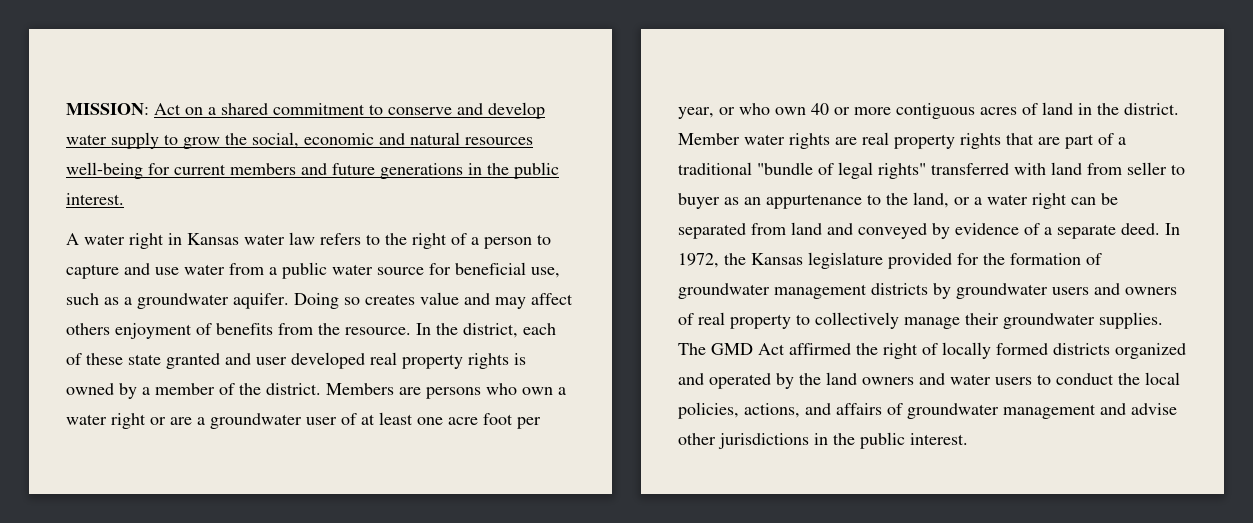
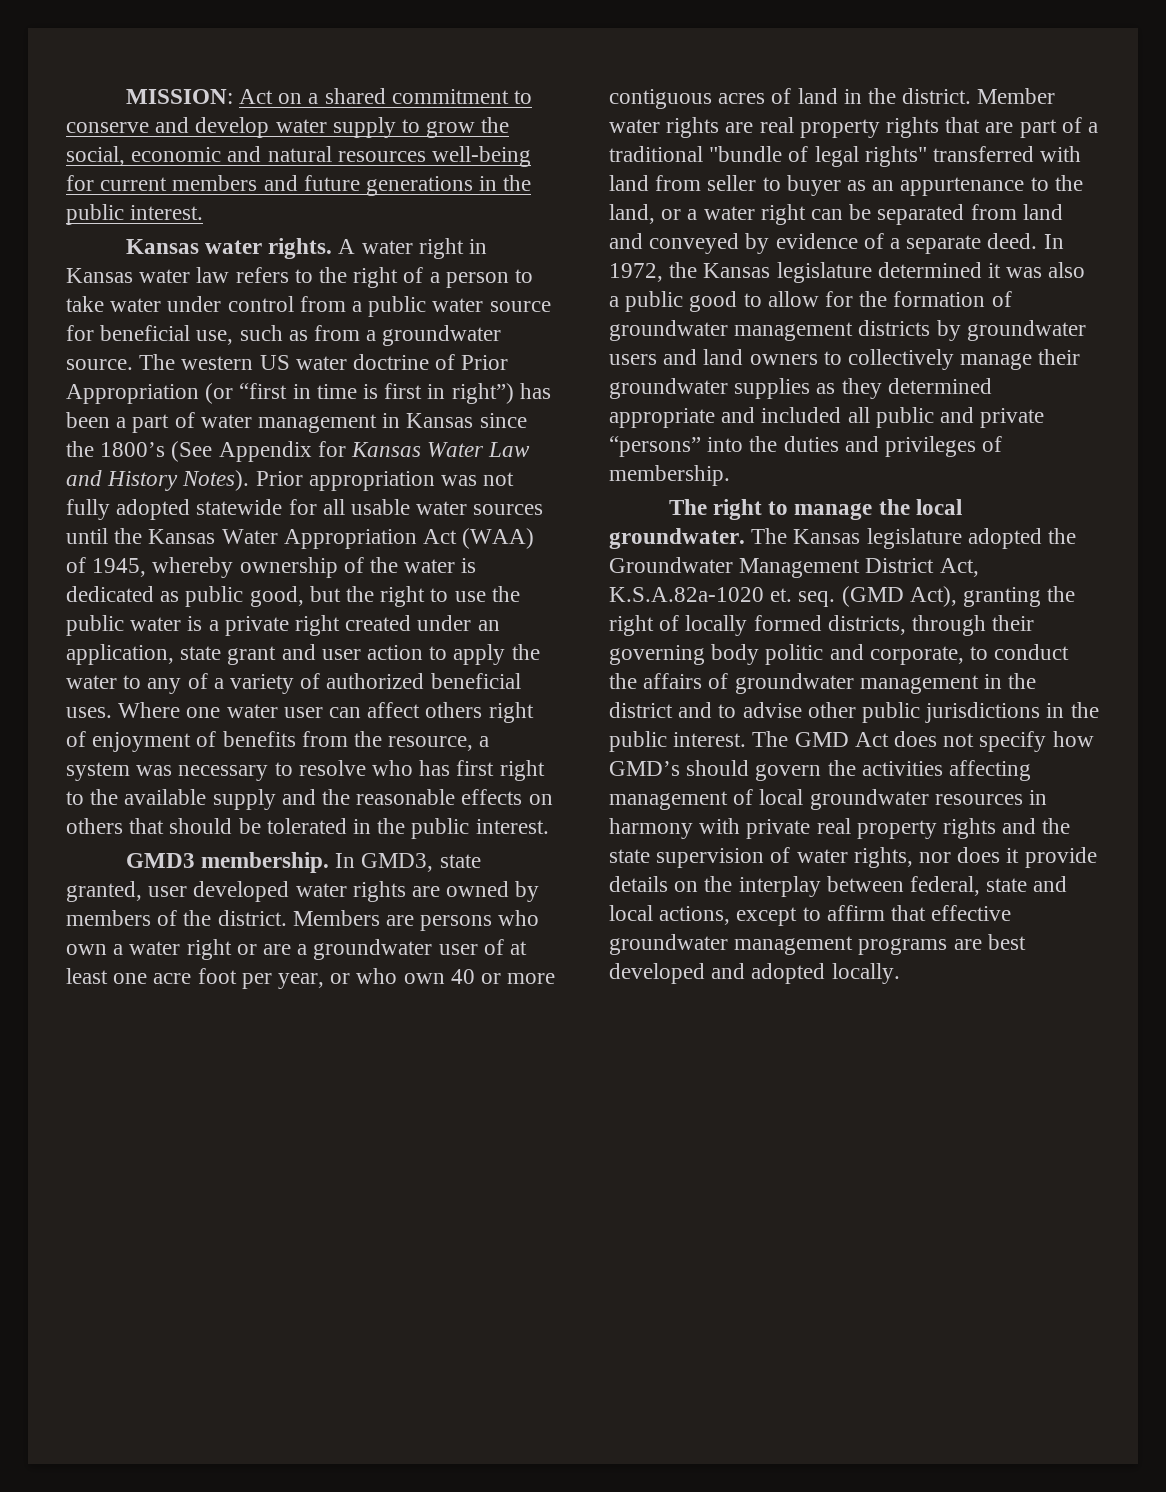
(124, 199) none -> [125,238,333,259] Kansas water rights.
[66,263,225,279] capture and use water -> [66,296,294,312] take water under control
[124,292,573,309] [66,323,110,335] a groundwater aquifer. Doing so creates value and may affect others -> [314,325,502,346] [66,354,509,370] [66,383,551,404] [66,412,527,433] [66,441,531,462] [66,470,515,491] [66,499,544,520] [66,528,535,549] [66,557,477,578] [66,586,520,607] [66,615,500,636] [66,644,540,665] [66,673,521,694] [66,702,534,723] [66,731,86,747] from a groundwater source. The western US water doctrine of Prior Appropriation (or “first in time is first in right”) has been a part of water management in Kansas since the 1800’s (See Appendix for Kansas Water Law and History Notes). Prior appropriation was not fully adopted statewide for all usable water sources until the Kansas Water Appropriation Act (WAA) of 1945, whereby ownership of the water is dedicated as public good, but the right to use the public water is a private right created under an application, state grant and user action to apply the water to any of a variety of authorized beneficial uses. Where one water user can affect others right of
[345,323,556,338] [66,352,526,369] [66,383,215,399] resource. In the district, each of these state granted and user developed real property rights is owned by a member -> [388,736,490,751] [66,760,545,781] [66,789,553,810] [66,818,549,839] [125,852,481,873] [66,881,540,902] [66,910,151,926] resource, a system was necessary to resolve who has first right to the available supply and the reasonable effects on others that should be tolerated in the public interest. // GMD3 membership. In GMD3, state granted, user developed water rights are owned by members
[888,253,952,269] provided -> [877,262,1086,278] [609,291,819,312] determined it was also a public good to allow
[1125,287,1177,295] [678,312,791,329] owners of real property -> [703,349,818,365] land owners
[1099,312,1163,329] [678,343,851,355] supplies. The GMD Act affirmed -> [734,378,992,399] [609,407,1045,428] [609,436,1003,457] [609,465,730,486] [668,499,962,520] [609,528,1077,549] [609,557,979,578] [609,586,1042,607] supplies as they determined appropriate and included all public and private “persons” into the duties and privileges of membership. // The right to manage the local groundwater. The Kansas legislature adopted the Groundwater Management District Act, K.S.A.82a-1020 et. seq. (GMD Act), granting
[1053,343,1186,359] [678,372,1180,389] [678,402,1126,419] districts organized and operated by the land owners and water users to conduct the local policies, actions, and affairs of groundwater management and -> [827,615,1035,636] [609,644,1070,665] [609,673,1037,694] [609,702,737,718] districts, through their governing body politic and corporate, to conduct the affairs of groundwater management in the district and to
(716, 439) none -> [862,702,921,723] public
(968, 439) none -> [752,731,1094,752] [609,760,1032,781] [609,789,1048,810] [609,818,1071,839] [609,847,1097,868] [609,876,1068,897] [609,905,1012,926] [609,934,1026,955] [609,963,900,984] The GMD Act does not specify how GMD’s should govern the activities affecting management of local groundwater resources in harmony with private real property rights and the state supervision of water rights, nor does it provide details on the interplay between federal, state and local actions, except to affirm that effective groundwater management programs are best developed and adopted locally.

